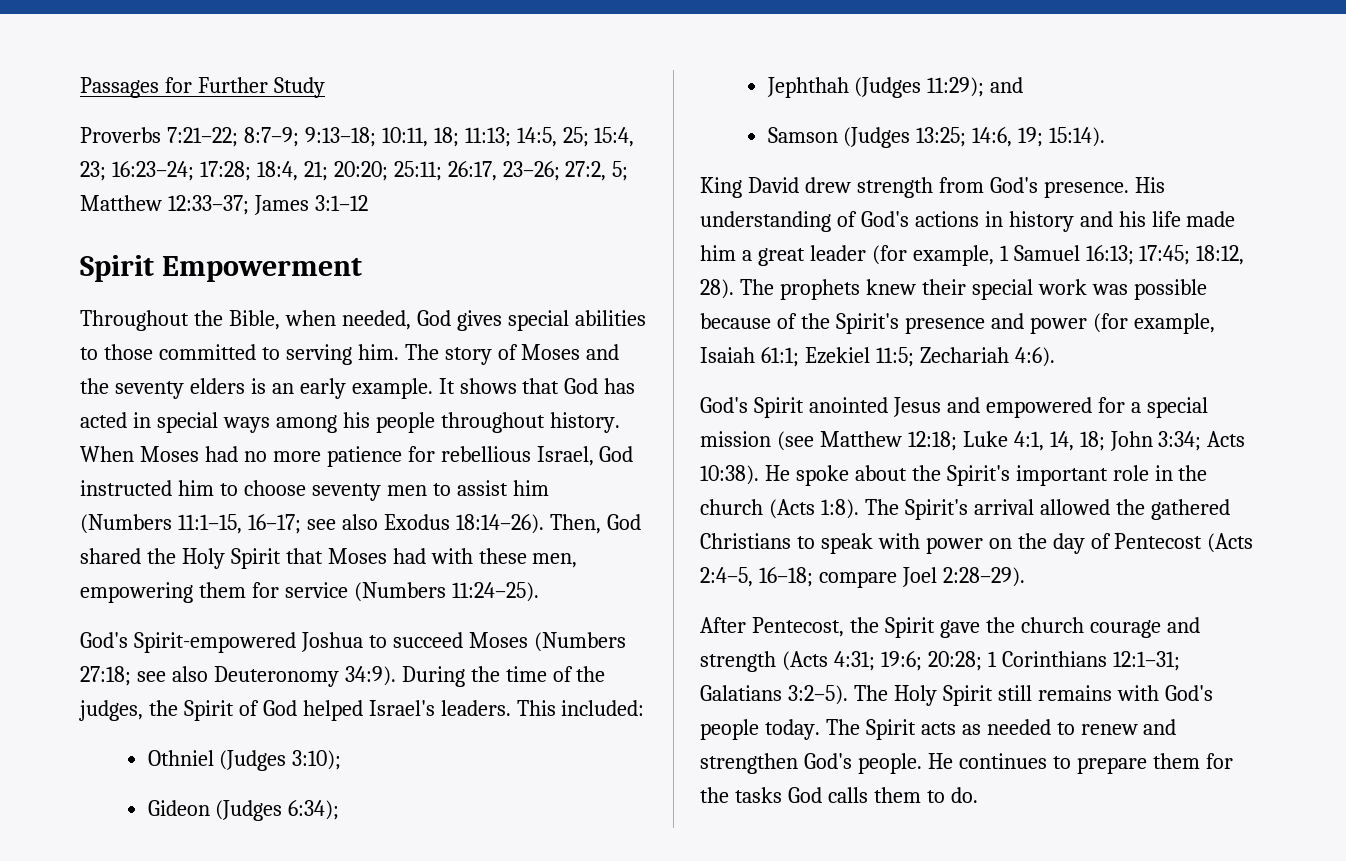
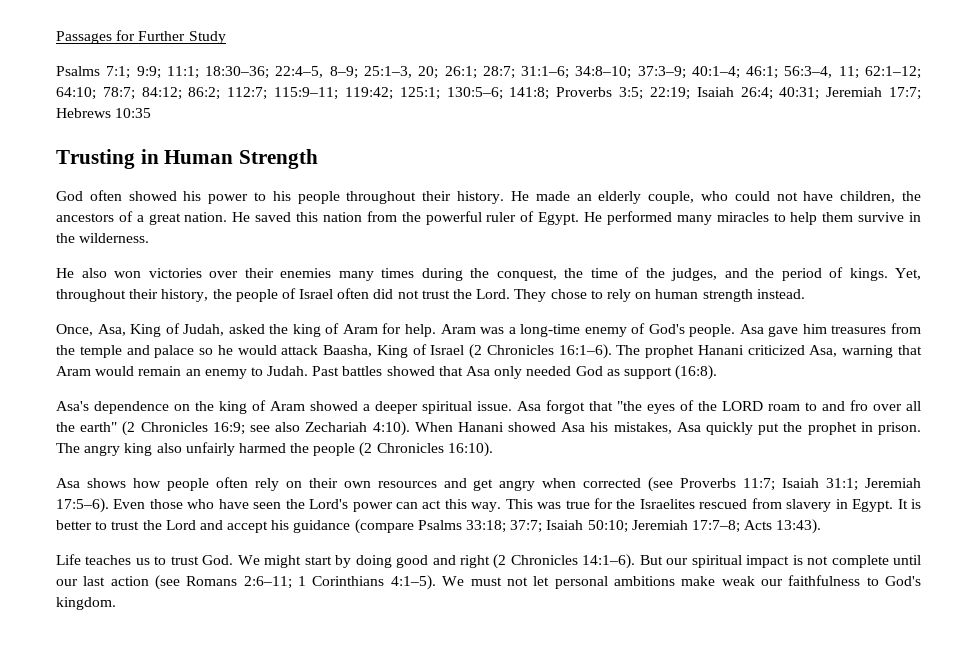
[80,127,635,147] [80,161,629,181] [80,195,368,215] [80,255,362,282] [80,310,646,331] [80,344,620,365] [80,378,636,399] [80,412,620,433] [80,446,634,467] [80,480,549,501] [80,514,641,534] [80,548,578,569] [80,582,539,603] [80,632,626,653] [80,666,465,687] Proverbs 7:21–22; 8:7–9; 9:13–18; 10:11, 18; 11:13; 14:5, 25; 15:4, 23; 16:23–24; 17:28; 18:4, 21; 20:20; 25:11; 26:17, 23–26; 27:2, 5; Matthew 12:33–37; James 3:1–12 // Spirit Empowerment // Throughout the Bible, when needed, God gives special abilities to those committed to serving him. The story of Moses and the seventy elders is an early example. It shows that God has acted in special ways among his people throughout history. When Moses had no more patience for rebellious Israel, God instructed him to choose seventy men to assist him (Numbers 11:1–15, 16–17; see also Exodus 18:14–26). Then, God shared the Holy Spirit that Moses had with these men, empowering them for service (Numbers 11:24–25). // God's Spirit-empowered Joshua to succeed Moses (Numbers 27:18; see also Deuteronomy 34:9). During -> [56,66,922,79] [56,87,922,100] [56,108,152,118] [56,149,319,169] [56,190,922,204] [56,211,921,225] [56,233,150,243] [56,268,557,281] Psalms 7:1; 9:9; 11:1; 18:30–36; 22:4–5, 8–9; 25:1–3, 20; 26:1; 28:7; 31:1–6; 34:8–10; 37:3–9; 40:1–4; 46:1; 56:3–4, 11; 62:1–12; 64:10; 78:7; 84:12; 86:2; 112:7; 115:9–11; 119:42; 125:1; 130:5–6; 141:8; Proverbs 3:5; 22:19; Isaiah 26:4; 40:31; Jeremiah 17:7; Hebrews 10:35 // Trusting in Human Strength // God often showed his power to his people throughout their history. He made an elderly couple, who could not have children, the ancestors of a great nation. He saved this nation from the powerful ruler of Egypt. He performed many miracles to help them survive in the wilderness. // He also won victories over their enemies many times during the conquest,
[148,700,645,721] [147,750,342,771] [147,800,340,821] [766,77,1024,98] [767,127,1106,148] [700,177,1165,198] [700,211,1236,232] [700,245,1245,266] [700,279,1207,300] [700,313,1215,334] [700,347,1055,367] [700,397,1208,418] [700,431,1246,451] [700,465,1208,486] [700,499,1230,520] [700,533,1254,554] [700,567,1025,588] [700,617,1200,638] [700,651,1180,672] [700,685,1213,706] [700,719,1177,740] [700,753,1233,774] [700,787,978,803] the Spirit of God helped Israel's leaders. This included: // Othniel (Judges 3:10); // Gideon (Judges 6:34); // Jephthah (Judges 11:29); and // Samson (Judges 13:25; 14:6, 19; 15:14). // King David drew strength from God's presence. His understanding of God's actions in history and his life made him a great leader (for example, 1 Samuel 16:13; 17:45; 18:12, 28). The prophets knew their special work was possible because of the Spirit's presence and power (for example, Isaiah 61:1; Ezekiel 11:5; Zechariah 4:6). // God's Spirit anointed Jesus and empowered for a special mission (see Matthew 12:18; Luke 4:1, 14, 18; John 3:34; Acts 10:38). He spoke about the Spirit's important role in the church (Acts 1:8). The Spirit's arrival allowed the gathered Christians to speak with power on the day of Pentecost (Acts 2:4–5, 16–18; compare Joel 2:28–29). // After Pentecost, the Spirit gave the church courage and strength (Acts 4:31; 19:6; 20:28; 1 Corinthians 12:1–31; Galatians 3:2–5). The Holy Spirit still remains with God's people today. The Spirit acts as needed to renew and strengthen God's people. He continues to prepare them for the tasks God calls them to do. -> [724,267,921,281] [56,288,805,302] [56,323,921,337] [56,344,923,359] [56,365,718,380] [56,400,921,414] [56,421,921,436] [56,442,493,457] [56,477,922,492] [56,498,922,513] [56,519,822,534] [56,554,922,569] [56,575,922,590] [56,597,116,610] and the period of kings. Yet, throughout their history, the people of Israel often did not trust the Lord. They chose to rely on human strength instead. // Once, Asa, King of Judah, asked the king of Aram for help. Aram was a long-time enemy of God's people. Asa gave him treasures from the temple and palace so he would attack Baasha, King of Israel (2 Chronicles 16:1–6). The prophet Hanani criticized Asa, warning that Aram would remain an enemy to Judah. Past battles showed that Asa only needed God as support (16:8). // Asa's dependence on the king of Aram showed a deeper spiritual issue. Asa forgot that "the eyes of the LORD roam to and fro over all the earth" (2 Chronicles 16:9; see also Zechariah 4:10). When Hanani showed Asa his mistakes, Asa quickly put the prophet in prison. The angry king also unfairly harmed the people (2 Chronicles 16:10). // Asa shows how people often rely on their own resources and get angry when corrected (see Proverbs 11:7; Isaiah 31:1; Jeremiah 17:5–6). Even those who have seen the Lord's power can act this way. This was true for the Israelites rescued from slavery in Egypt. It is better to trust the Lord and accept his guidance (compare Psalms 33:18; 37:7; Isaiah 50:10; Jeremiah 17:7–8; Acts 13:43). // Life teaches us to trust God. We might start by doing good and right (2 Chronicles 14:1–6). But our spiritual impact is not complete until our last action (see Romans 2:6–11; 1 Corinthians 4:1–5). We must not let personal ambitions make weak our faithfulness to God's kingdom.

